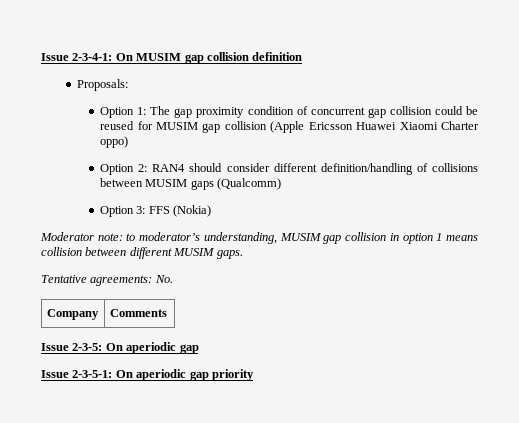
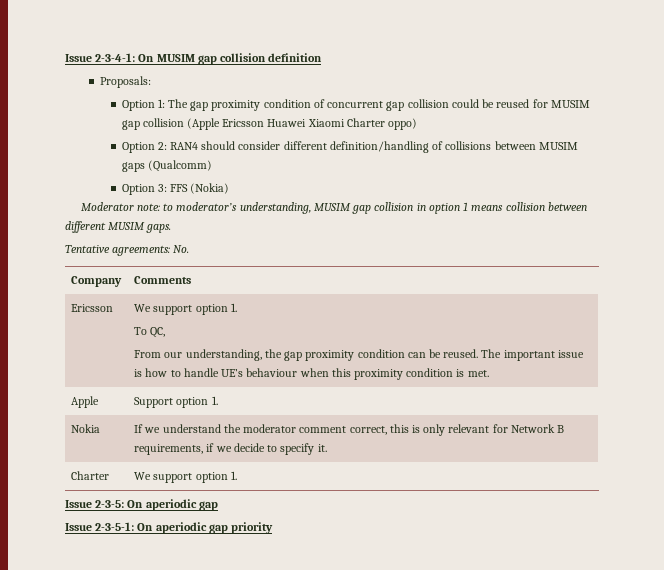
(167, 313) none -> [71,304,114,312] [134,303,237,315] [134,327,166,338] [134,349,584,361] [134,368,489,380] [71,396,100,408] [134,396,218,408] [71,424,101,433] [134,424,565,436] [134,443,327,455] [71,471,110,480] [134,471,237,483] // Ericsson | We support option 1. // To QC, // From our understanding, the gap proximity condition can be reused. The important issue is how to handle UE’s behaviour when this proximity condition is met. // Apple | Support option 1. // Nokia | If we understand the moderator comment correct, this is only relevant for Network B requirements, if we decide to specify it. // Charter | We support option 1.

